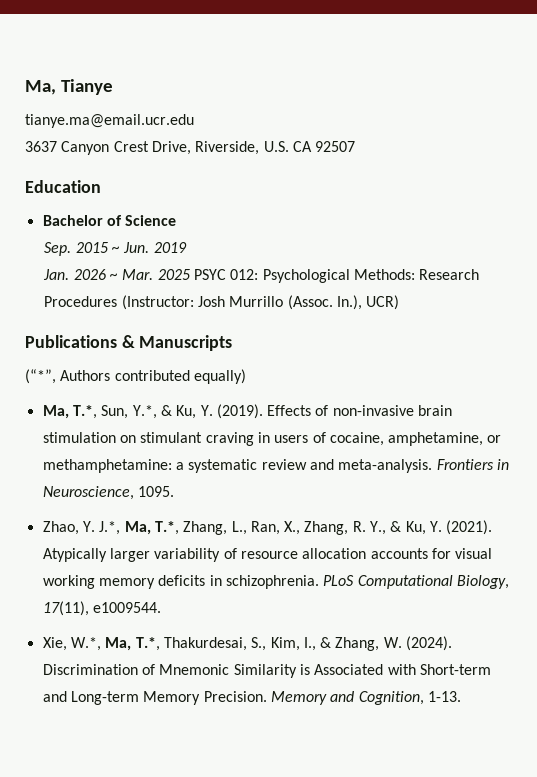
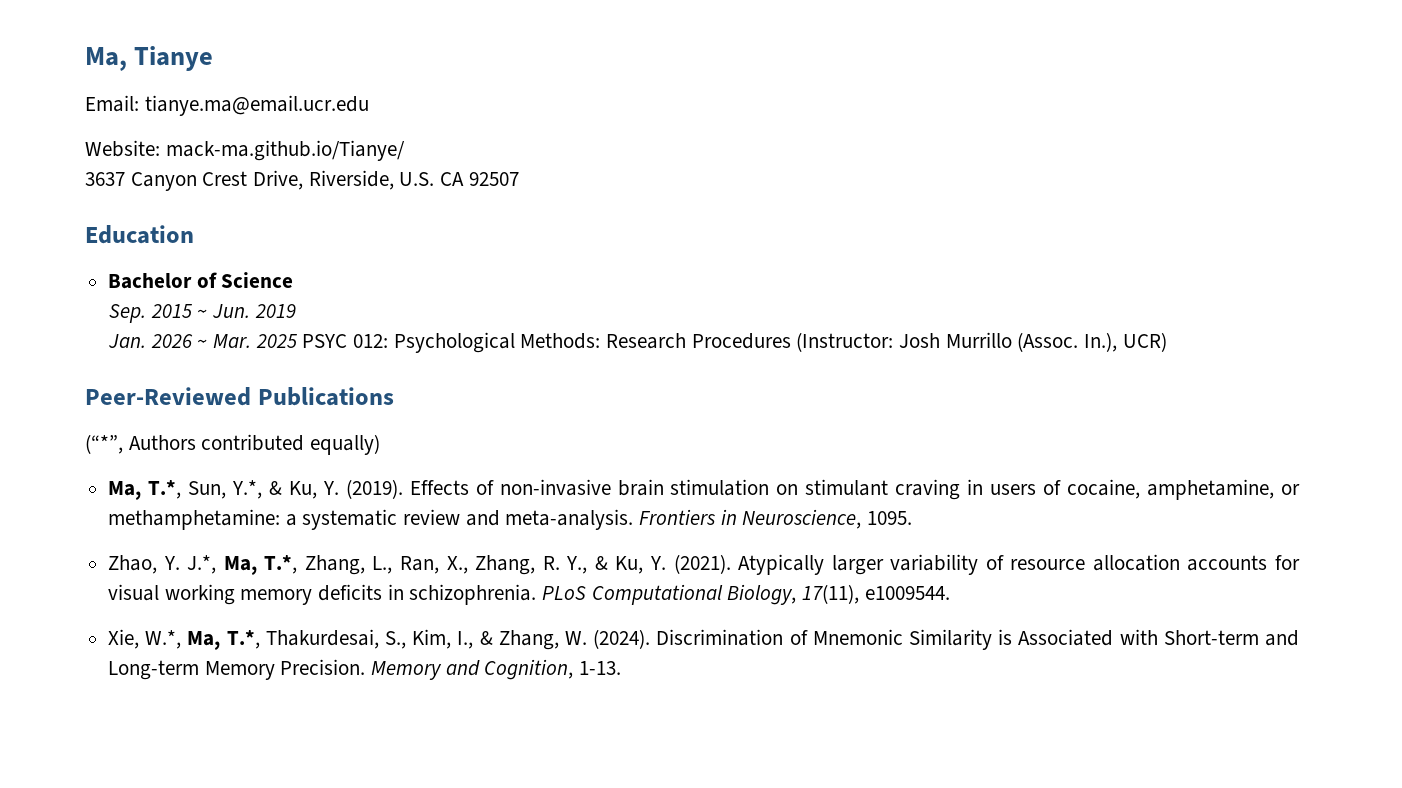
(113, 87) none -> [85,95,139,112] Email:
(194, 121) none -> [85,140,405,161] // Website: mack-ma.github.io/Tianye/
(400, 302) none -> [85,387,251,406] Peer-Reviewed
[121,335,233,351] & Manuscripts -> (394, 396) none

